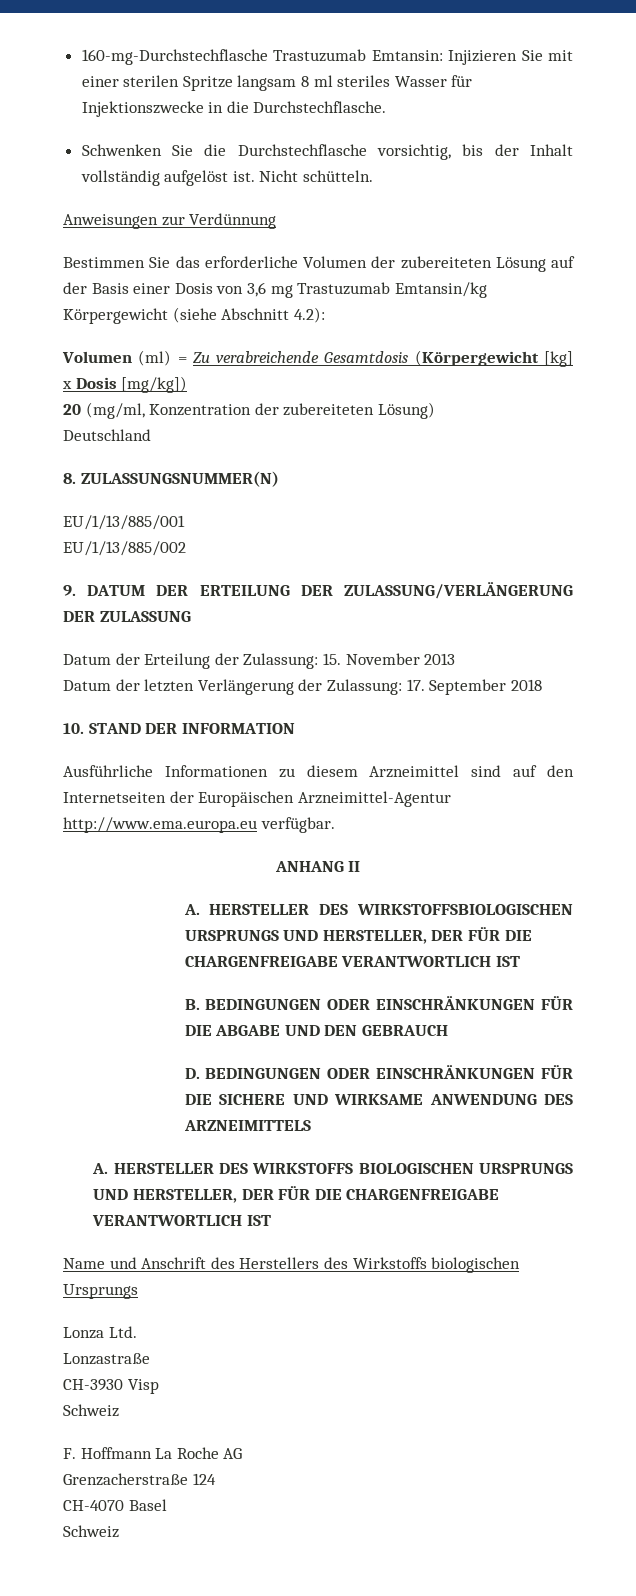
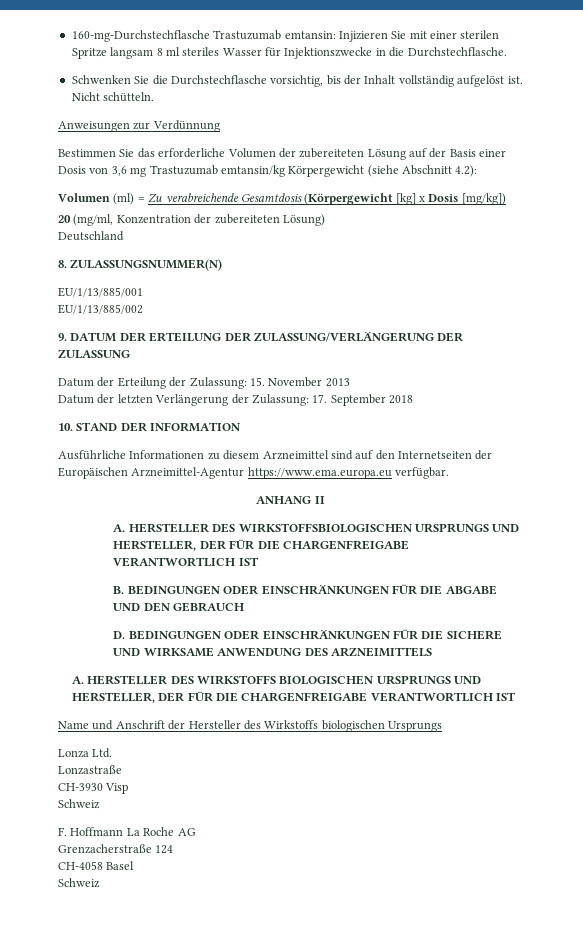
[371,50,443,61] Emtansin: -> [284,31,336,39] emtansin:
[394,282,487,298] Emtansin/kg -> [220,165,285,177] emtansin/kg
[63,817,257,833] http://www.ema.europa.eu -> [247,467,392,479] https://www.ema.europa.eu
[210,1257,320,1269] des Herstellers -> [168,720,241,730] der Hersteller
[63,1500,124,1511] CH-4070 -> [58,861,103,870] CH-4058

